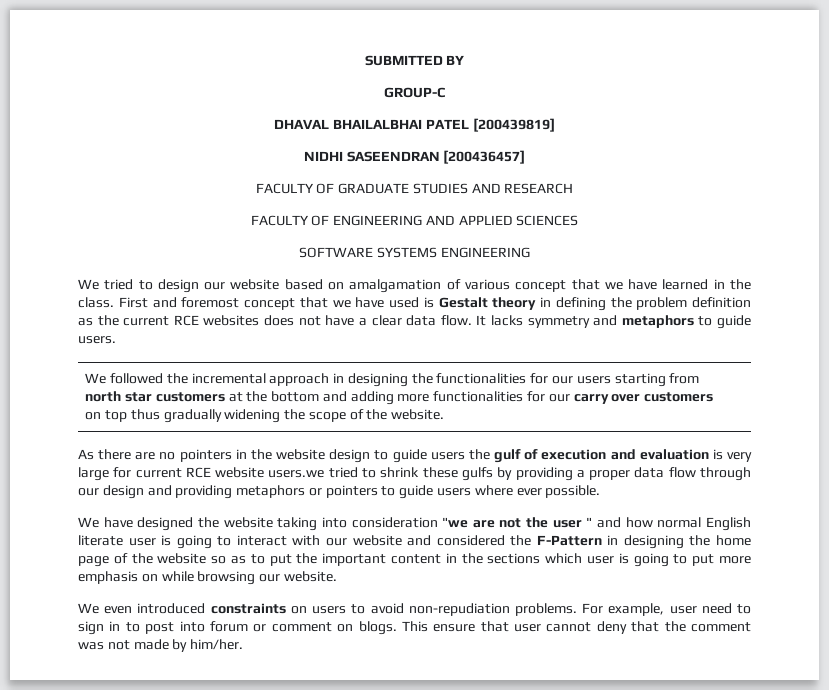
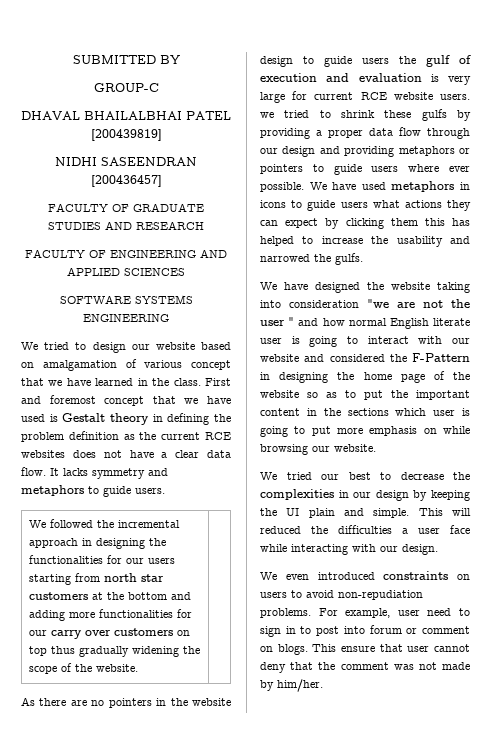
[268,470,325,478] users.we -> [440,94,470,100] [260,112,274,118] users. we
(601, 491) none -> [309,181,470,192] [260,200,471,211] [260,218,470,229] [260,236,470,247] [260,253,363,265] We have used metaphors in icons to guide users what actions they can expect by clicking them this has helped to increase the usability and narrowed the gulfs.
(337, 576) none -> [260,472,470,480] [260,489,470,501] [260,508,471,518] [260,525,470,534] [260,544,438,555] // We tried our best to decrease the complexities in our design by keeping the UI plain and simple. This will reduced the difficulties a user face while interacting with our design.

